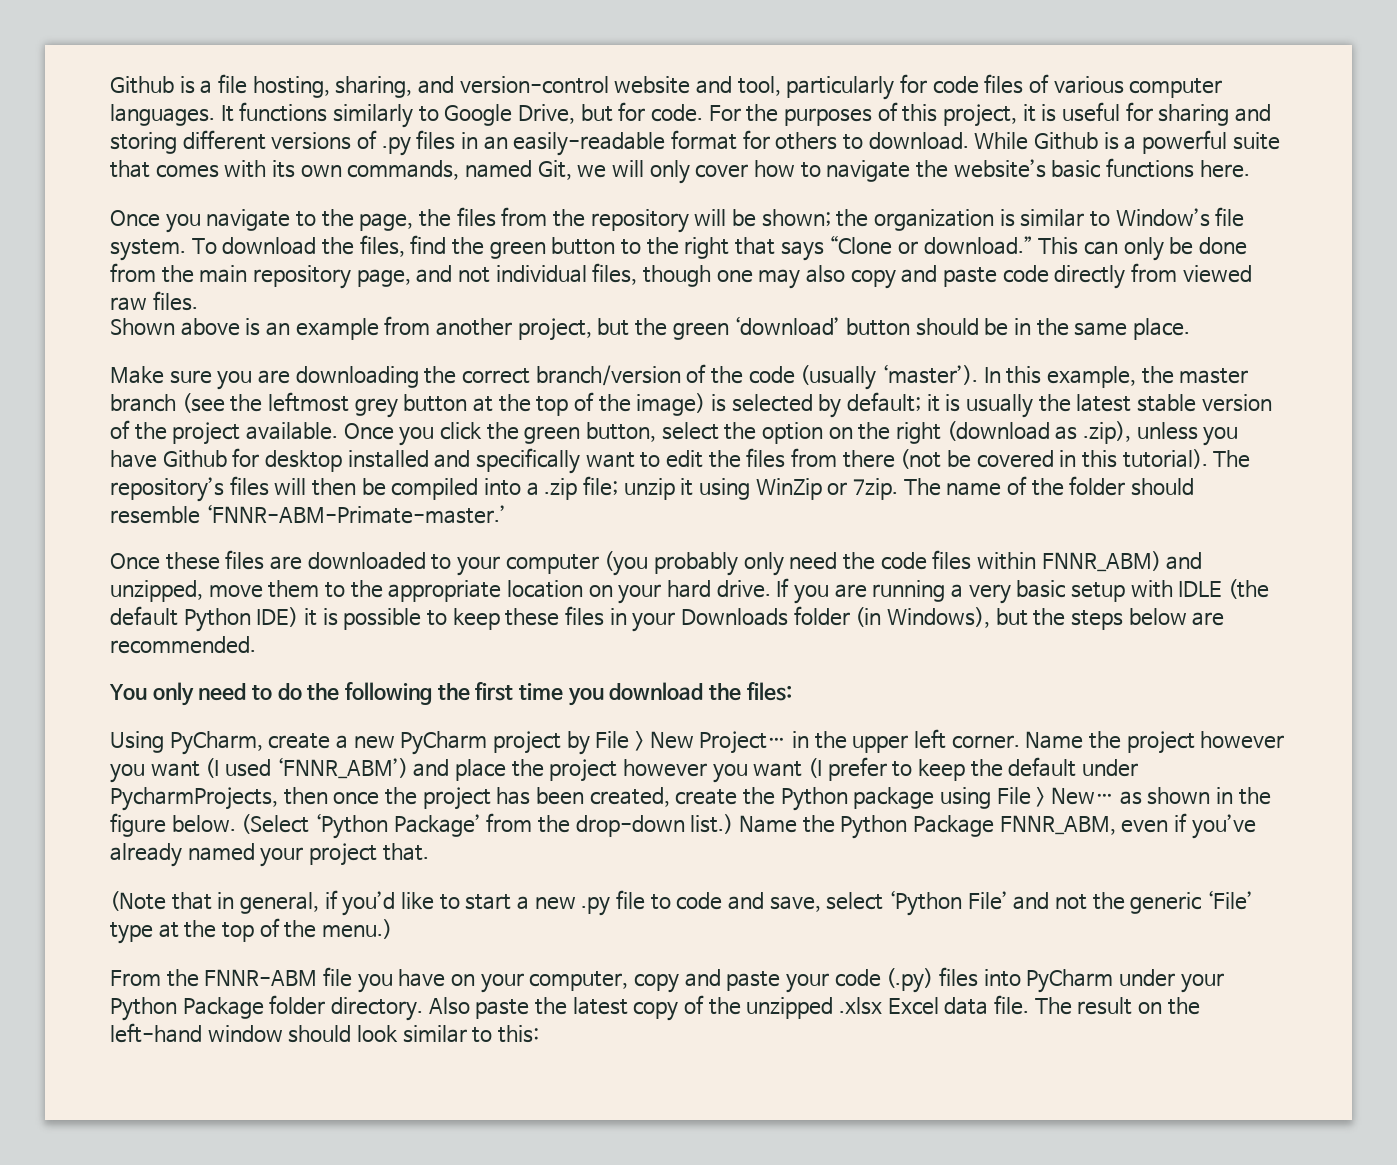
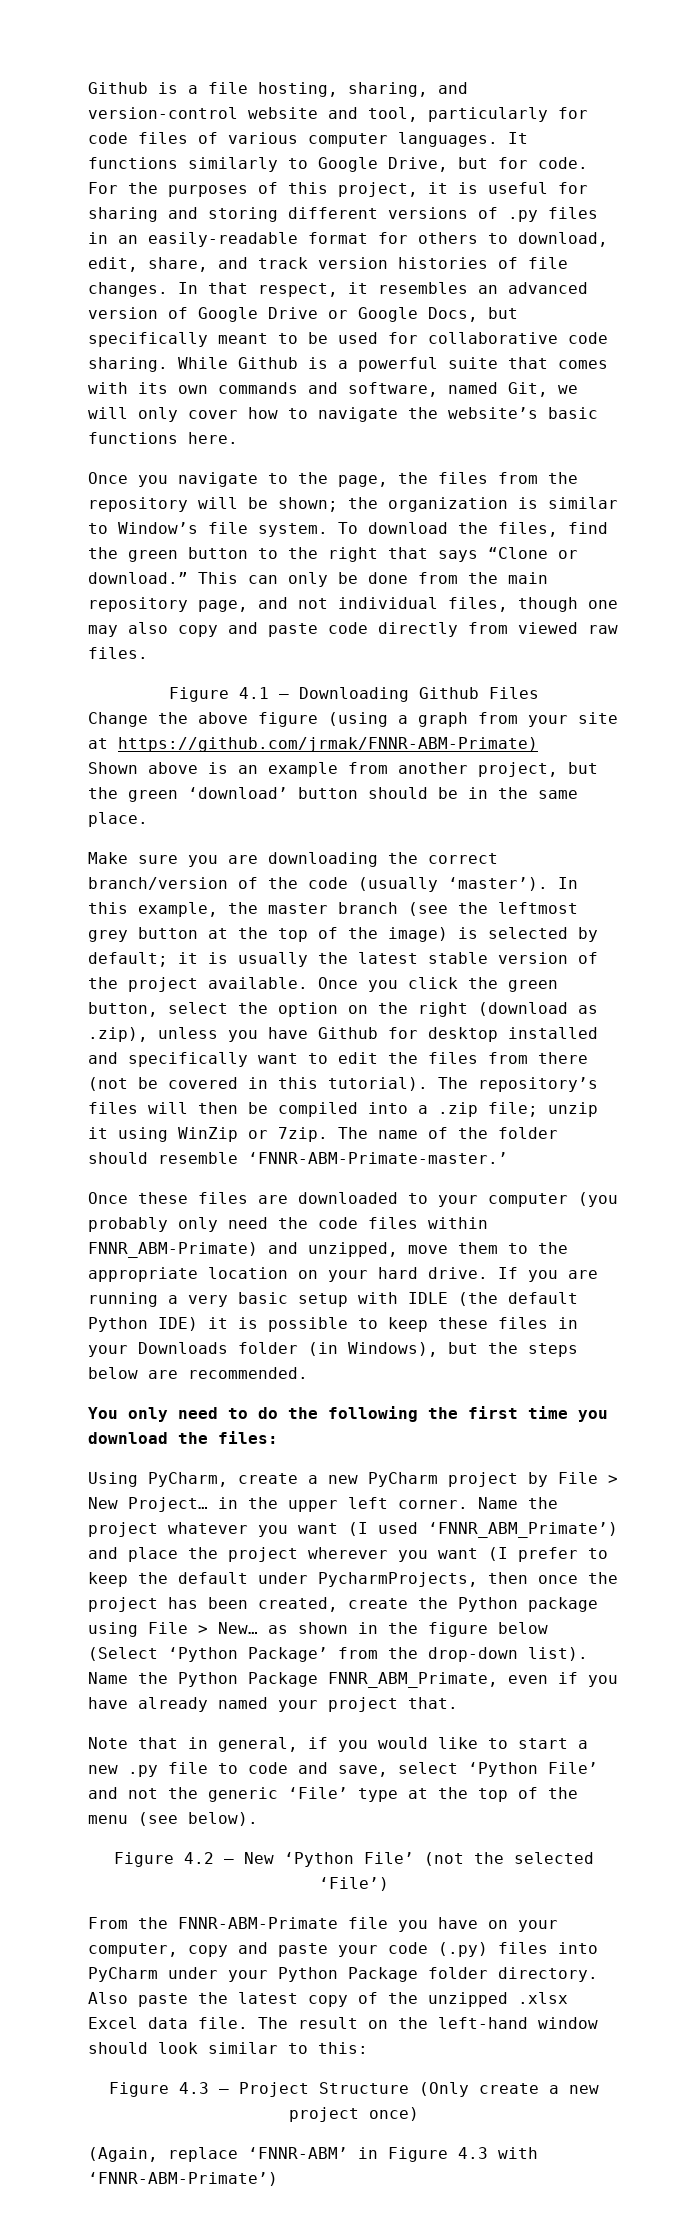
[868,132,969,150] download. -> [518,232,608,247] [88,257,568,272] [88,282,588,297] [88,307,518,322] [88,332,608,347] [88,357,168,372] download, edit, share, and track version histories of file changes. In that respect, it resembles an advanced version of Google Drive or Google Docs, but specifically meant to be used for collaborative code sharing.
[347,160,460,180] commands, -> [218,382,438,397] commands and software,
(198, 301) none -> [169,687,539,702] [88,712,618,727] [88,737,538,752] // Figure 4.1 – Downloading Github Files // Change the above figure (using a graph from your site at https://github.com/jrmak/FNNR-ABM-Primate)
[1041,551,1161,572] FNNR_ABM) -> [88,1242,258,1258] FNNR_ABM-Primate)
[1200,731,1285,749] however -> [168,1522,248,1534] whatever
[276,757,408,779] ‘FNNR_ABM’) -> [428,1522,618,1538] ‘FNNR_ABM_Primate’)
[622,759,707,777] however -> [308,1547,388,1559] wherever
[171,815,236,833] below. -> [498,1622,548,1634] below
[690,814,734,834] list.) -> [528,1647,588,1661] list).
[999,815,1116,835] FNNR_ABM, -> [328,1672,498,1688] FNNR_ABM_Primate,
[1191,814,1256,839] you’ve -> [588,1675,618,1687] [88,1697,128,1709] you have
[110,891,166,911] (Note -> [88,1737,128,1749] Note
[342,891,396,916] you’d -> [338,1737,428,1752] you would
[322,919,393,939] menu.) -> [88,1812,258,1826] [114,1852,594,1867] [319,1877,389,1891] menu (see below). // Figure 4.2 – New ‘Python File’ (not the selected ‘File’)
[204,969,318,986] FNNR-ABM -> [178,1917,338,1929] FNNR-ABM-Primate
(540, 1034) none -> [109,2082,599,2097] [289,2107,419,2122] [88,2147,538,2162] [88,2172,278,2186] // Figure 4.3 – Project Structure (Only create a new project once) // (Again, replace ‘FNNR-ABM’ in Figure 4.3 with ‘FNNR-ABM-Primate’)

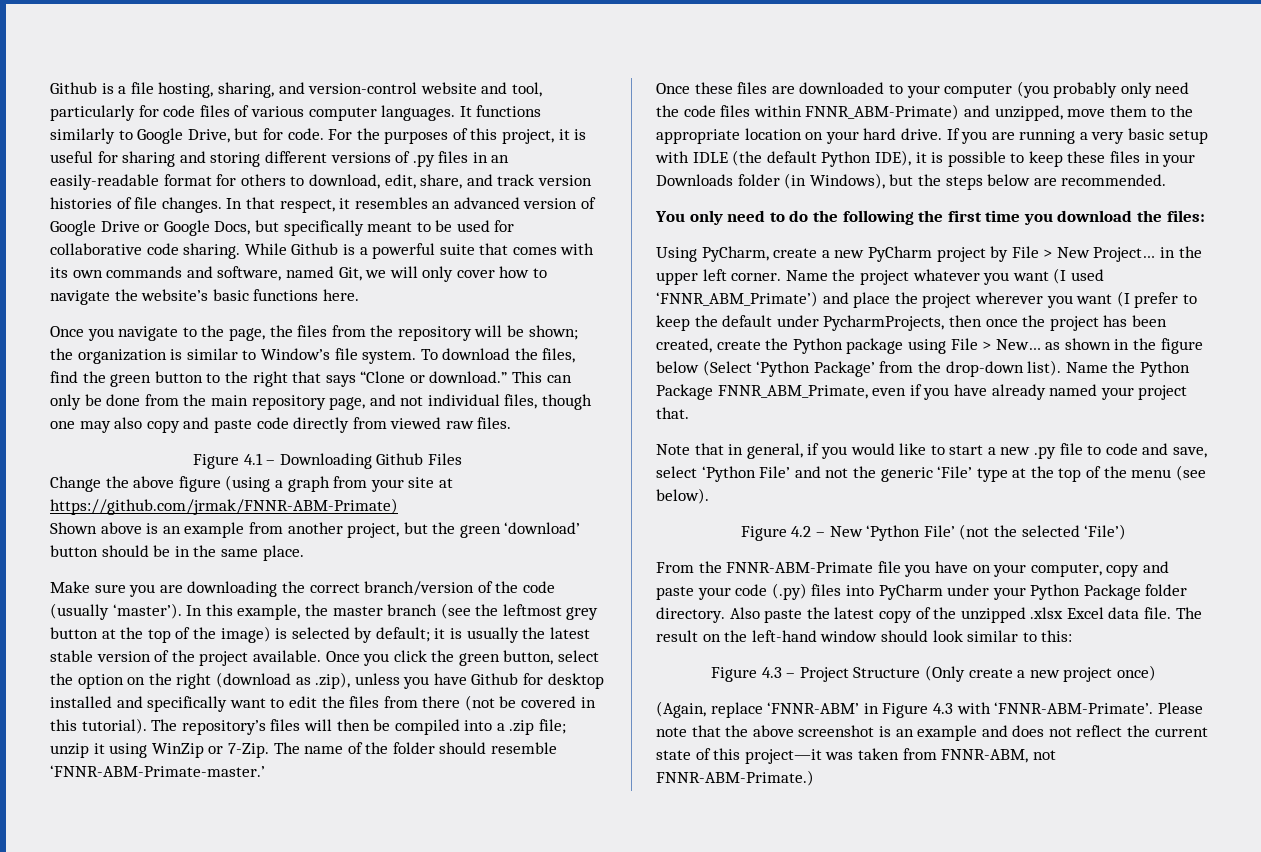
[278,1127,328,1142] 7zip. -> [227,743,269,758] 7-Zip.
[158,1317,198,1331] IDE) -> [874,150,911,166] IDE),
[88,2172,278,2186] ‘FNNR-ABM-Primate’) -> [994,702,1203,714] [656,725,1208,741] [656,748,1056,764] [656,770,814,786] ‘FNNR-ABM-Primate’. Please note that the above screenshot is an example and does not reflect the current state of this project—it was taken from FNNR-ABM, not FNNR-ABM-Primate.)

